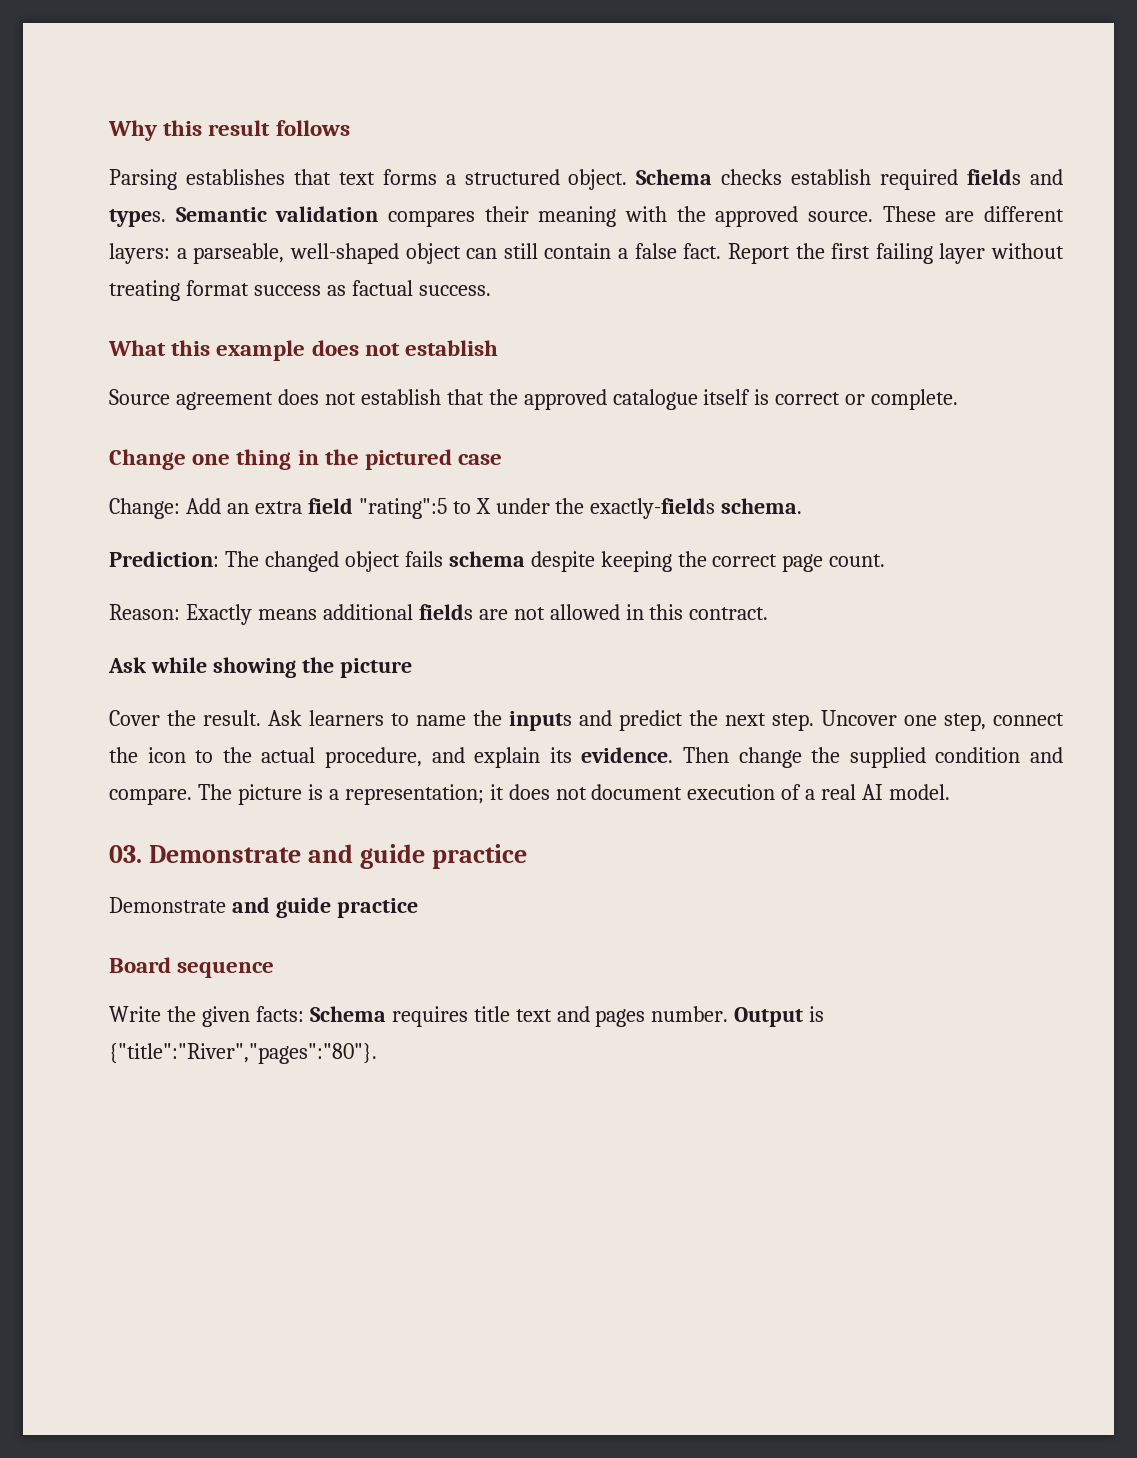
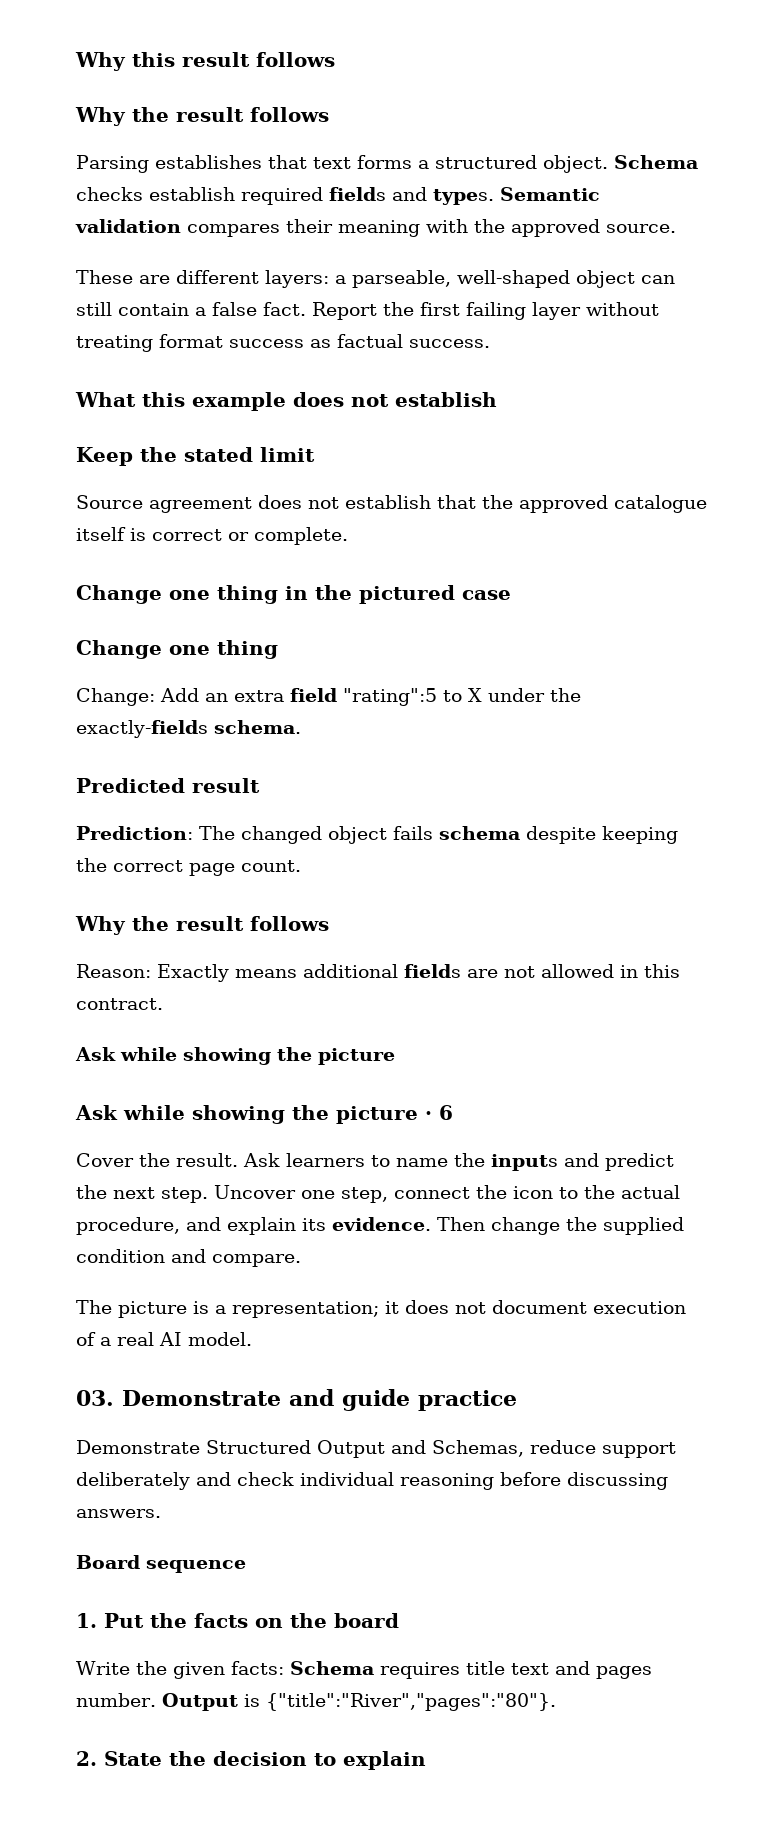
(350, 128) none -> [75,107,329,126] // Why the result follows
(873, 216) none -> (676, 228) //
(499, 348) none -> [76,447,315,466] // Keep the stated limit
(503, 459) none -> [76,640,278,659] // Change one thing
(803, 506) none -> [76,778,260,793] // Predicted result
(886, 560) none -> [75,916,329,935] // Why the result follows
(412, 668) none -> [75,1105,453,1124] // Ask while showing the picture · 6
(192, 796) none -> (301, 1260) //
[231,897,418,918] [109,957,275,978] and guide practice // Board sequence -> [206,1440,676,1458] [76,1472,668,1490] [76,1509,161,1518] [76,1555,246,1573] [76,1613,399,1628] Structured Output and Schemas, reduce support deliberately and check individual reasoning before discussing answers. // Board sequence // 1. Put the facts on the board
(377, 1053) none -> [76,1751,426,1770] // 2. State the decision to explain

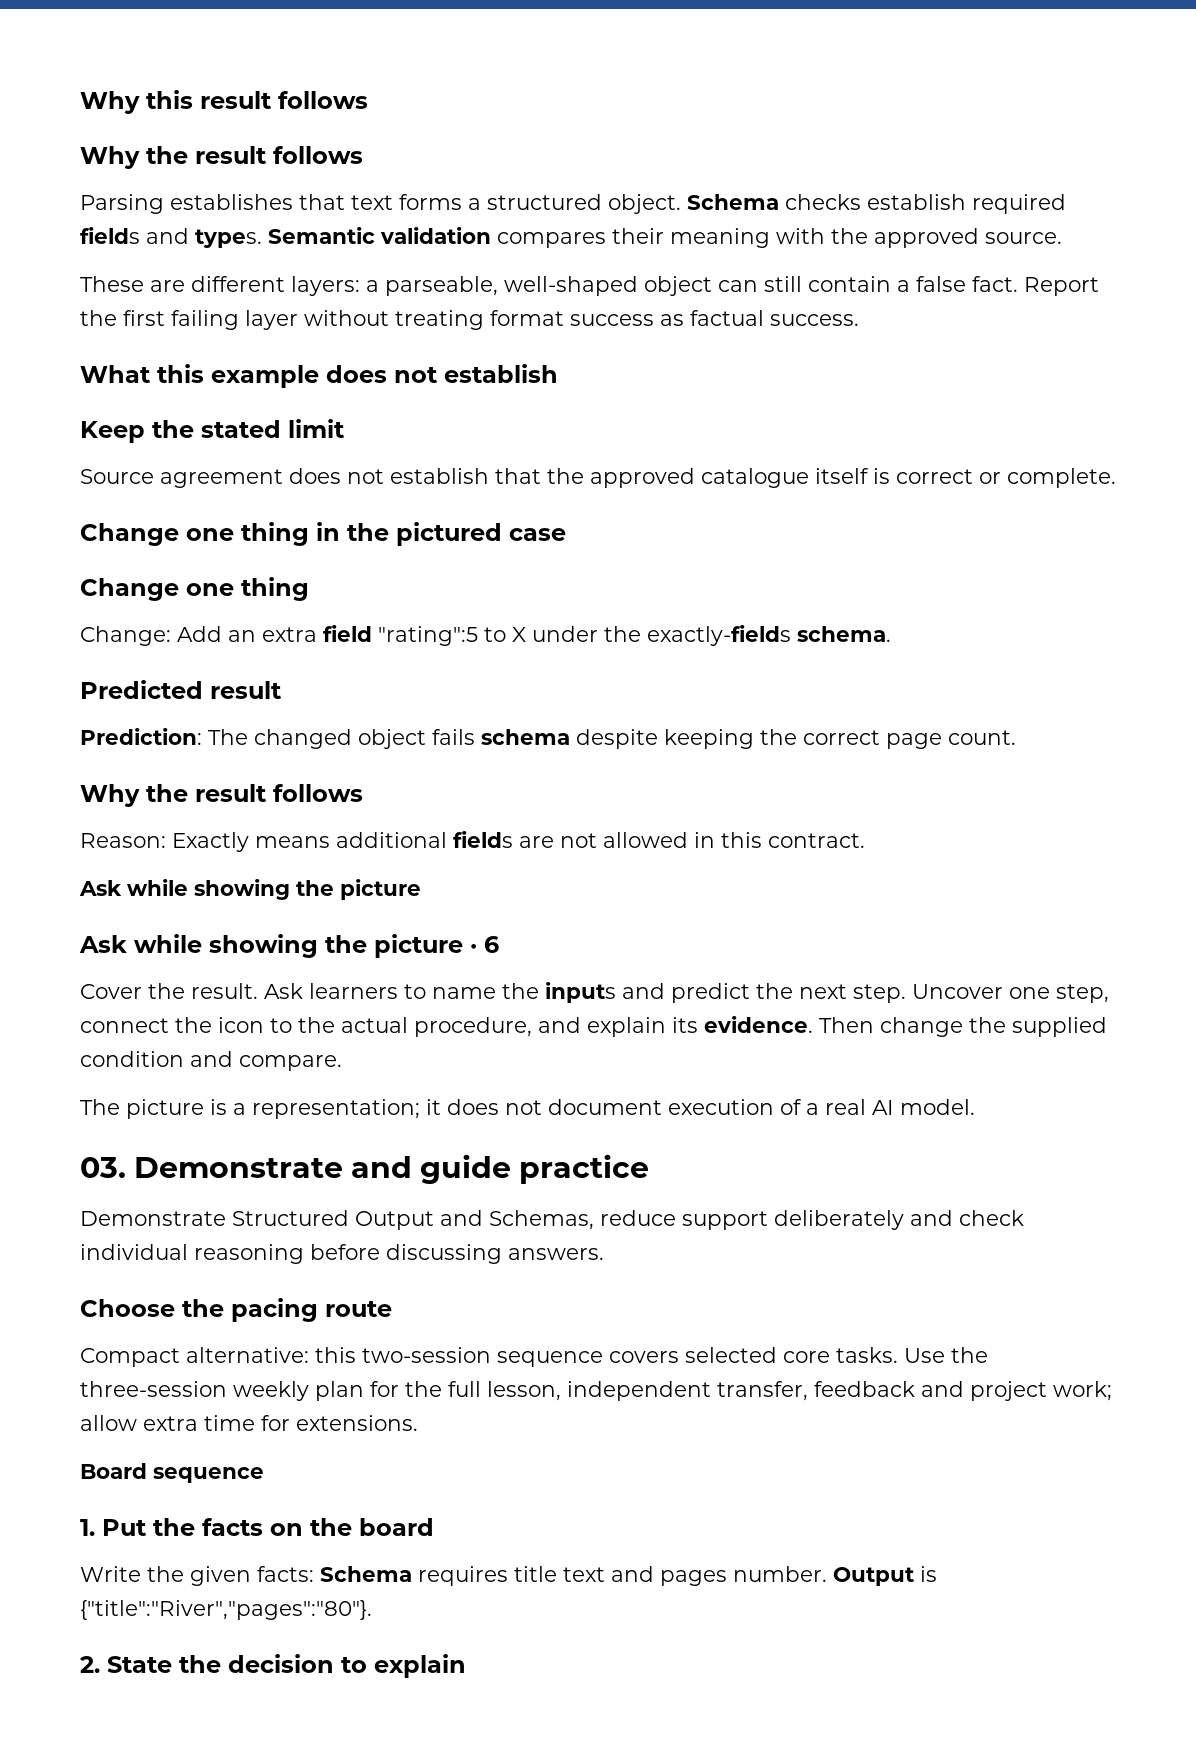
(161, 1513) none -> [80,1298,392,1322] [80,1347,988,1367] [80,1381,1112,1401] [80,1415,418,1431] // Choose the pacing route // Compact alternative: this two-session sequence covers selected core tasks. Use the three-session weekly plan for the full lesson, independent transfer, feedback and project work; allow extra time for extensions.

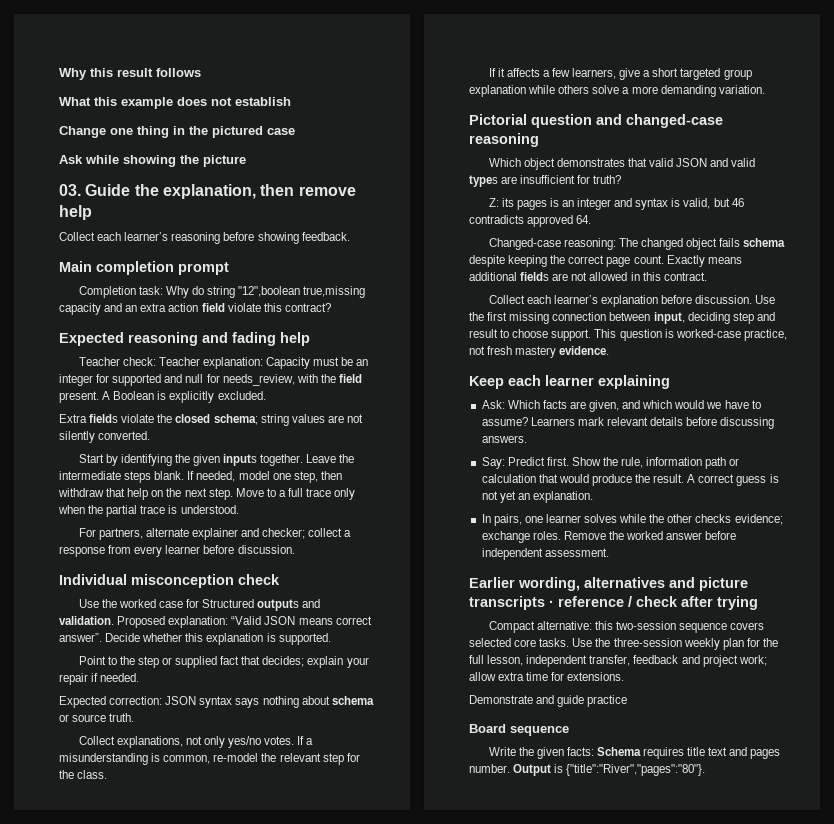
[80,146,363,169] [80,194,1066,214] [80,227,1062,248] [80,276,1099,296] [80,310,859,330] // Why the result follows // Parsing establishes that text forms a structured object. Schema checks establish required fields and types. Semantic validation compares their meaning with the approved source. // These are different layers: a parseable, well-shaped object can still contain a false fact. Report the first failing layer without treating format success as factual success. -> (201, 72) none
[80,419,345,443] [80,468,1116,488] // Keep the stated limit // Source agreement does not establish that the approved catalogue itself is correct or complete. -> (291, 101) none
[80,577,309,601] [80,625,891,646] [80,680,282,699] [80,728,202,745] Change one thing // Change: Add an extra field "rating":5 to X under the exactly-fields schema. // Predicted result // Prediction: -> [59,155,246,167] [59,184,356,199] [59,205,92,220] [59,232,350,244] [59,261,229,275] [78,286,366,298] [59,303,331,315] [59,332,310,346] [78,357,369,369] [59,374,362,386] [59,391,266,403] [59,414,363,426] [59,431,151,443] [78,454,355,466] [59,471,342,483] [58,488,356,500] [58,505,239,517] [78,528,352,540] [59,545,295,557] [59,574,280,588] [78,599,321,611] [59,616,372,628] [59,633,331,645] [78,656,369,668] [59,673,140,685] [59,696,374,708] [59,713,135,722] [78,736,314,748] [59,753,360,765] [59,770,108,779] [488,68,752,80] [469,85,765,97] [469,114,723,128] [469,133,539,147] [488,158,756,170] [469,175,622,187] [488,198,744,210] [469,215,592,227] [488,238,616,250] Ask while showing the picture // 03. Guide the explanation, then remove help // Collect each learner’s reasoning before showing feedback. // Main completion prompt // Completion task: Why do string "12",boolean true,missing capacity and an extra action field violate this contract? // Expected reasoning and fading help // Teacher check: Teacher explanation: Capacity must be an integer for supported and null for needs_review, with the field present. A Boolean is explicitly excluded. // Extra fields violate the closed schema; string values are not silently converted. // Start by identifying the given inputs together. Leave the intermediate steps blank. If needed, model one step, then withdraw that help on the next step. Move to a full trace only when the partial trace is understood. // For partners, alternate explainer and checker; collect a response from every learner before discussion. // Individual misconception check // Use the worked case for Structured outputs and validation. Proposed explanation: “Valid JSON means correct answer”. Decide whether this explanation is supported. // Point to the step or supplied fact that decides; explain your repair if needed. // Expected correction: JSON syntax says nothing about schema or source truth. // Collect explanations, not only yes/no votes. If a misunderstanding is common, re-model the relevant step for the class. // If it affects a few learners, give a short targeted group explanation while others solve a more demanding variation. // Pictorial question and changed-case reasoning // Which object demonstrates that valid JSON and valid types are insufficient for truth? // Z: its pages is an integer and syntax is valid, but 46 contradicts approved 64. // Changed-case reasoning:
[80,784,363,807] [80,833,166,848] // Why the result follows // Reason: -> (664, 259) none
[79,879,421,900] [79,934,499,958] [80,982,1109,1003] [80,1016,1107,1037] [80,1051,342,1071] [80,1099,975,1119] [80,1154,650,1184] [80,1210,1024,1230] [80,1244,604,1264] [80,1298,392,1322] Ask while showing the picture // Ask while showing the picture · 6 // Cover the result. Ask learners to name the inputs and predict the next step. Uncover one step, connect the icon to the actual procedure, and explain its evidence. Then change the supplied condition and compare. // The picture is a representation; it does not document execution of a real AI model. // 03. Demonstrate and guide practice // Demonstrate Structured Output and Schemas, reduce support deliberately and check individual reasoning before discussing answers. // Choose the pacing route -> [488,295,776,307] [469,312,775,324] [469,329,787,341] [469,346,610,358] [469,375,670,389] [481,400,761,412] [481,417,775,429] [481,435,527,443] [481,457,740,469] [481,474,779,486] [481,491,593,503] [481,514,783,526] [481,531,737,543] [481,548,609,560] [469,577,748,591] [469,596,758,610] Collect each learner’s explanation before discussion. Use the first missing connection between input, deciding step and result to choose support. This question is worked-case practice, not fresh mastery evidence. // Keep each learner explaining // Ask: Which facts are given, and which would we have to assume? Learners mark relevant details before discussing answers. // Say: Predict first. Show the rule, information path or calculation that would produce the result. A correct guess is not yet an explanation. // In pairs, one learner solves while the other checks evidence; exchange roles. Remove the worked answer before independent assessment. // Earlier wording, alternatives and picture transcripts · reference / check after trying
[80,1463,264,1483] [80,1518,434,1536] Board sequence // 1. Put the facts on the board -> [469,695,628,707] [469,724,569,736] Demonstrate and guide practice // Board sequence
[80,1654,466,1678] // 2. State the decision to explain -> (706, 770) none

